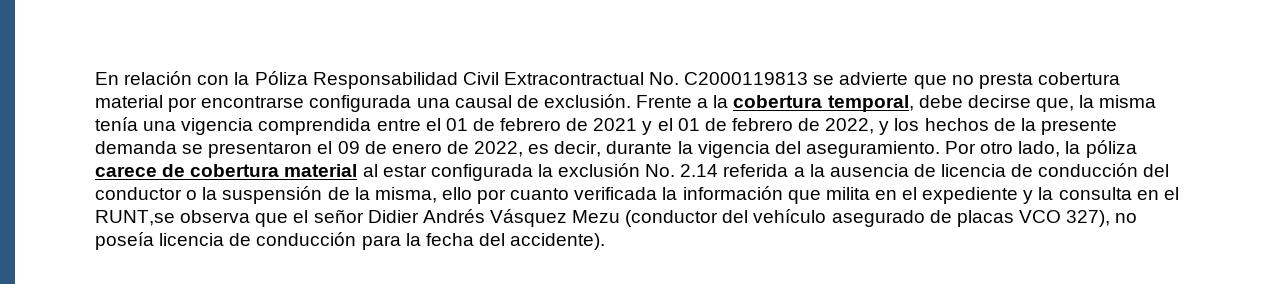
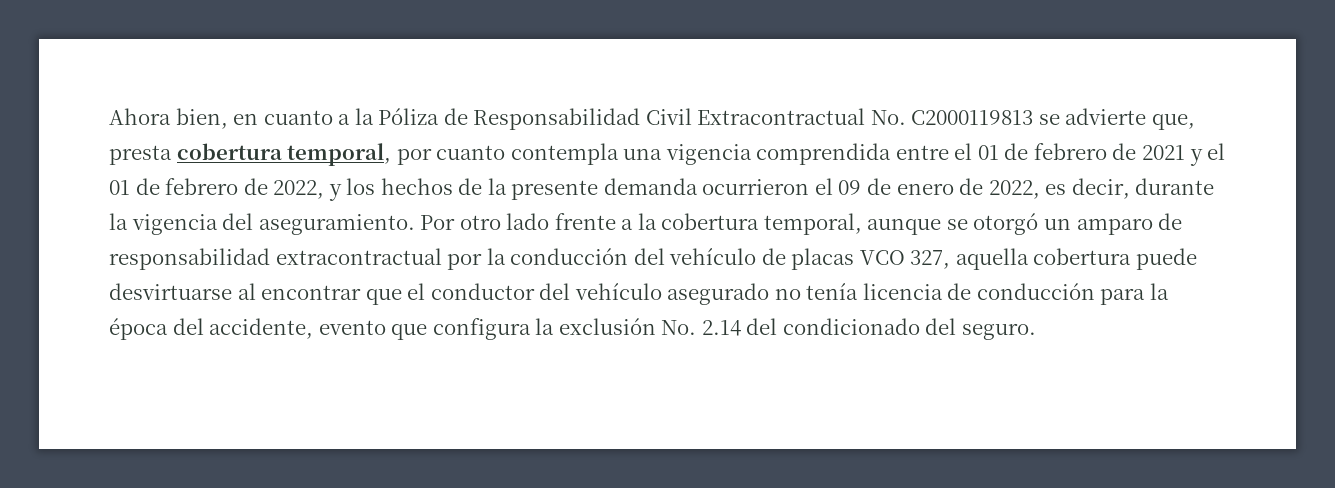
[95,71,230,85] En relación con -> [109,108,351,129] Ahora bien, en cuanto a
(308, 78) none -> [443,108,468,125] de
[913,72,1120,89] [95,94,1157,112] [95,117,138,131] que no presta cobertura material por encontrarse configurada una causal de exclusión. Frente a la cobertura temporal, debe decirse que, la misma tenía -> [1152,114,1196,130] [109,143,619,166] que, presta cobertura temporal, por cuanto contempla
[182,142,313,158] se presentaron -> [702,179,810,195] ocurrieron
[1018,140,1137,158] [95,163,1170,181] [95,186,1179,204] [95,209,1138,227] [95,232,154,250] lado, la póliza carece de cobertura material al estar configurada la exclusión No. 2.14 referida a la ausencia de licencia de conducción del conductor o la suspensión de la misma, ello por cuanto verificada la información que milita en el expediente y la consulta en el RUNT,se observa que el señor Didier Andrés Vásquez Mezu (conductor del vehículo asegurado de placas VCO 327), no poseía -> [506,213,1183,235] [109,248,1197,270] [109,283,859,305] lado frente a la cobertura temporal, aunque se otorgó un amparo de responsabilidad extracontractual por la conducción del vehículo de placas VCO 327, aquella cobertura puede desvirtuarse al encontrar que el conductor del vehículo asegurado no tenía
[425,233,606,250] fecha del accidente). -> [109,318,1036,340] época del accidente, evento que configura la exclusión No. 2.14 del condicionado del seguro.

